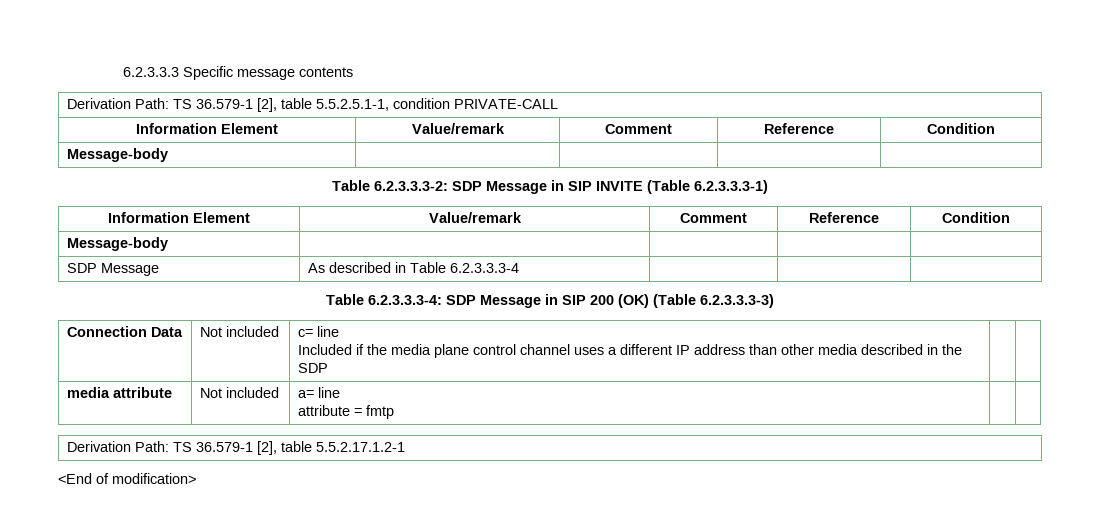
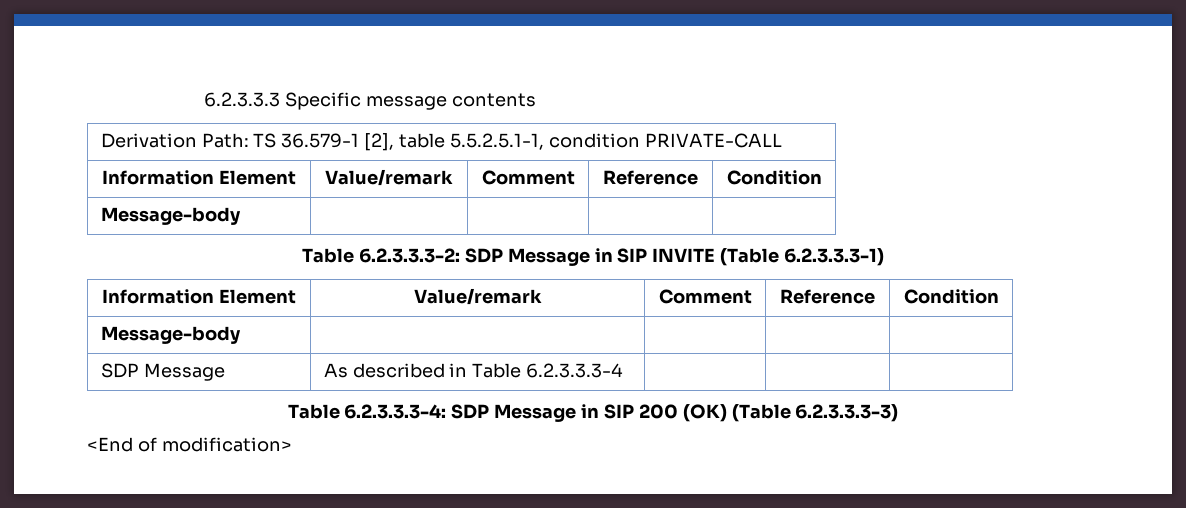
[67,326,184,337] [200,326,280,337] [298,326,340,337] [298,344,963,358] [298,363,329,373] [67,387,173,398] [200,387,280,398] [298,387,341,398] [298,405,395,419] [67,441,406,455] // Connection Data | Not included | c= line // Included if the media plane control channel uses a different IP address than other media described in the SDP | | // media attribute | Not included | a= line // attribute = fmtp | | // Derivation Path: TS 36.579-1 [2], table 5.5.2.17.1.2-1 -> (899, 413) none

